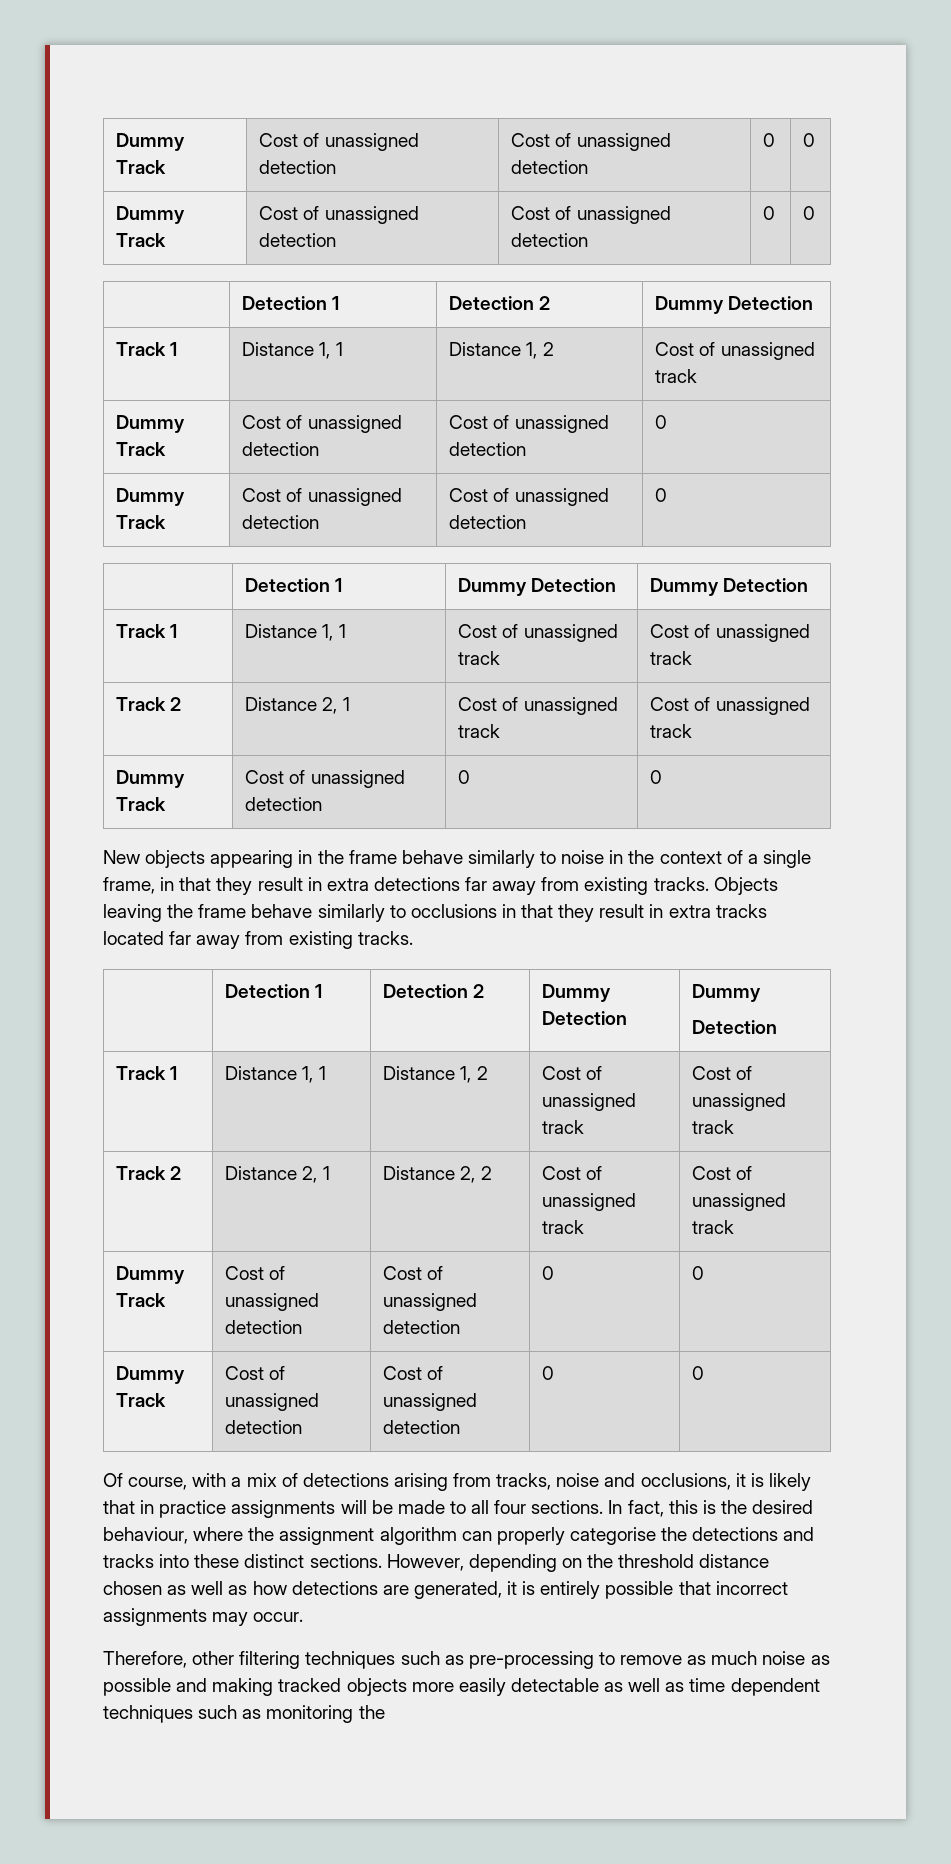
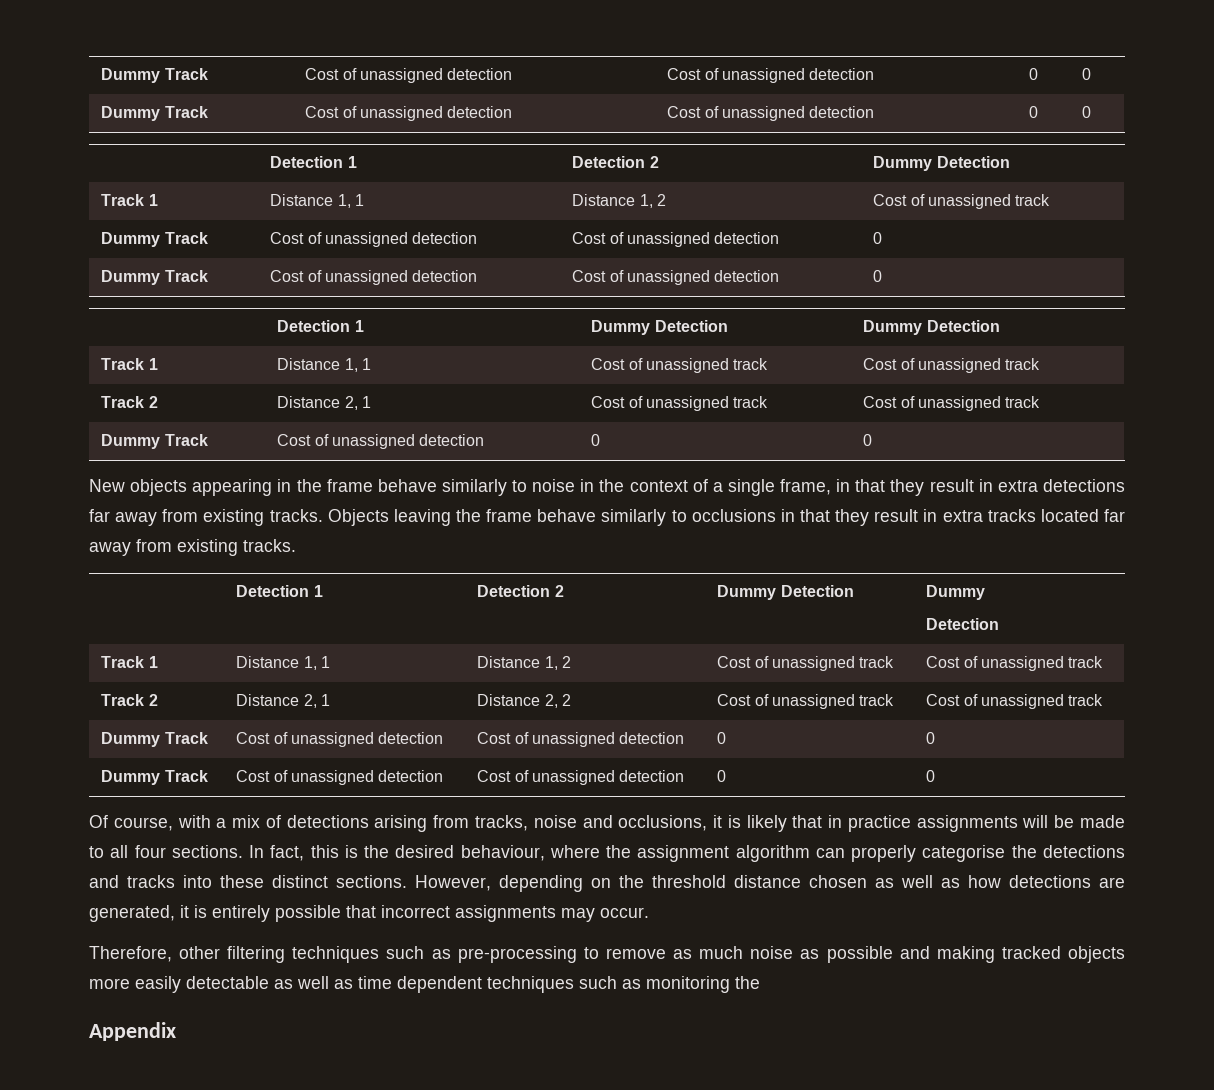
(385, 1712) none -> [89,1022,176,1041] // Appendix

